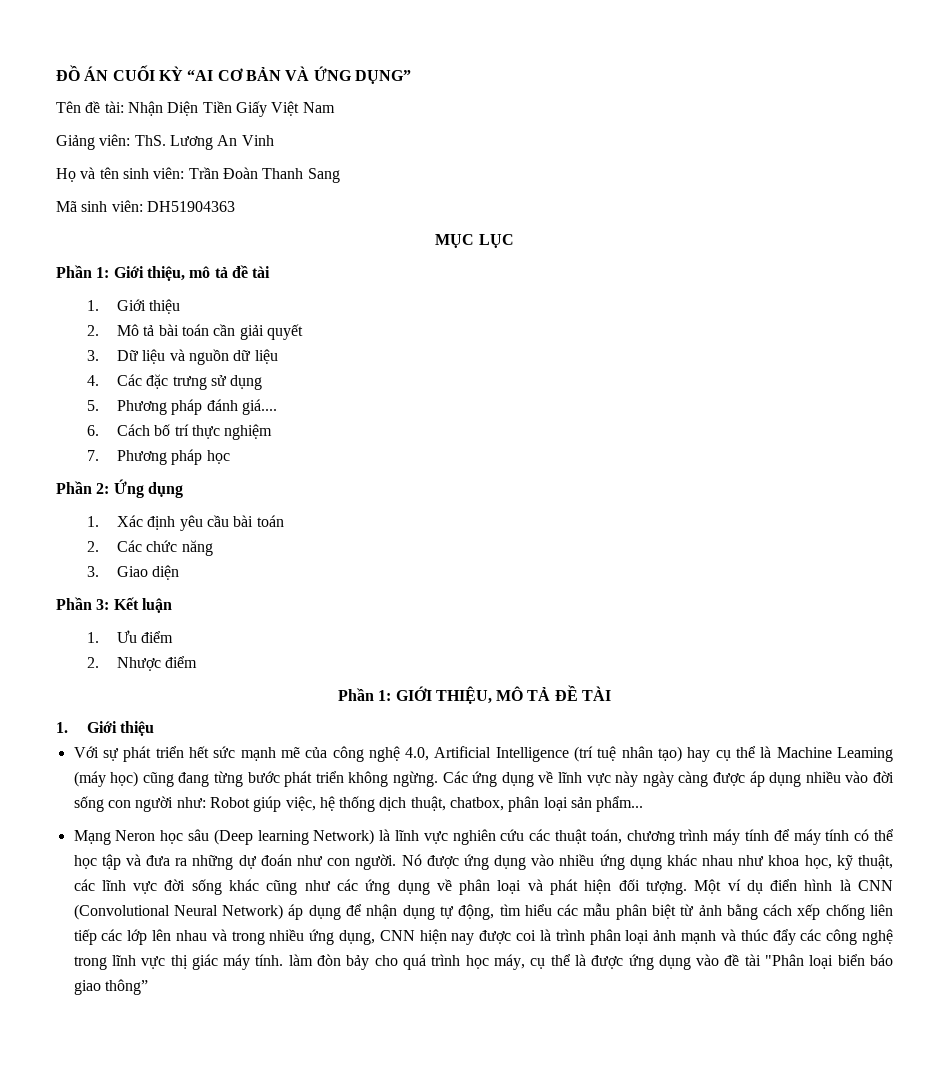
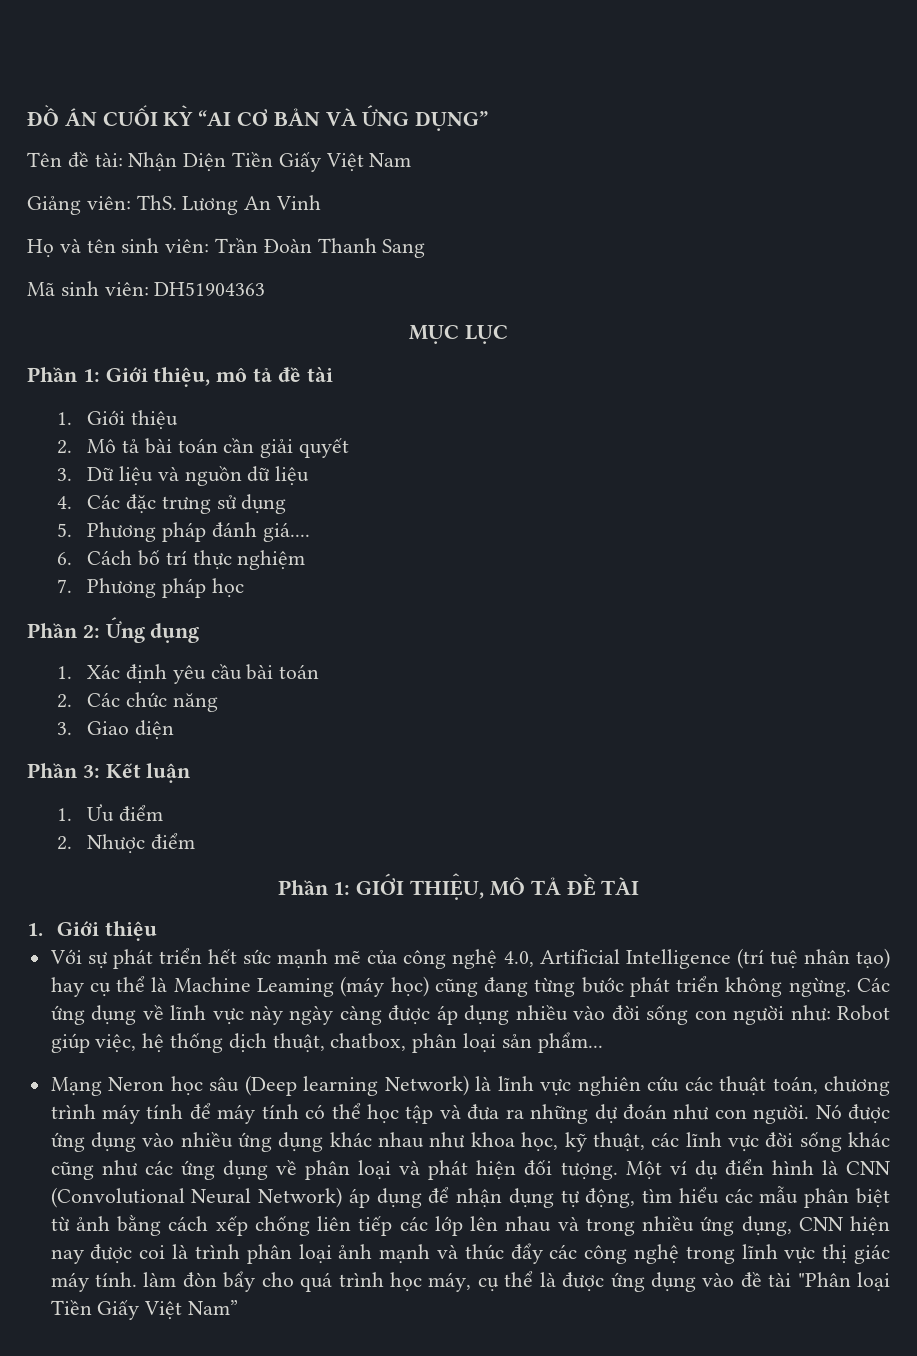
[346,955,370,970] bảy -> [223,1271,256,1292] bẩy
[837,954,894,966] [73,979,148,995] biển báo giao thông” -> [50,1300,239,1320] Tiền Giấy Việt Nam”

